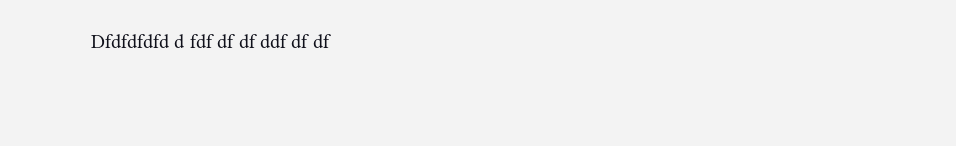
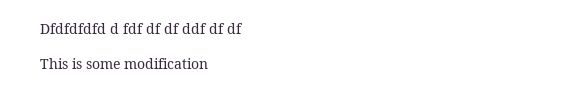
(331, 41) none -> [40,58,208,69] // This is some modification

